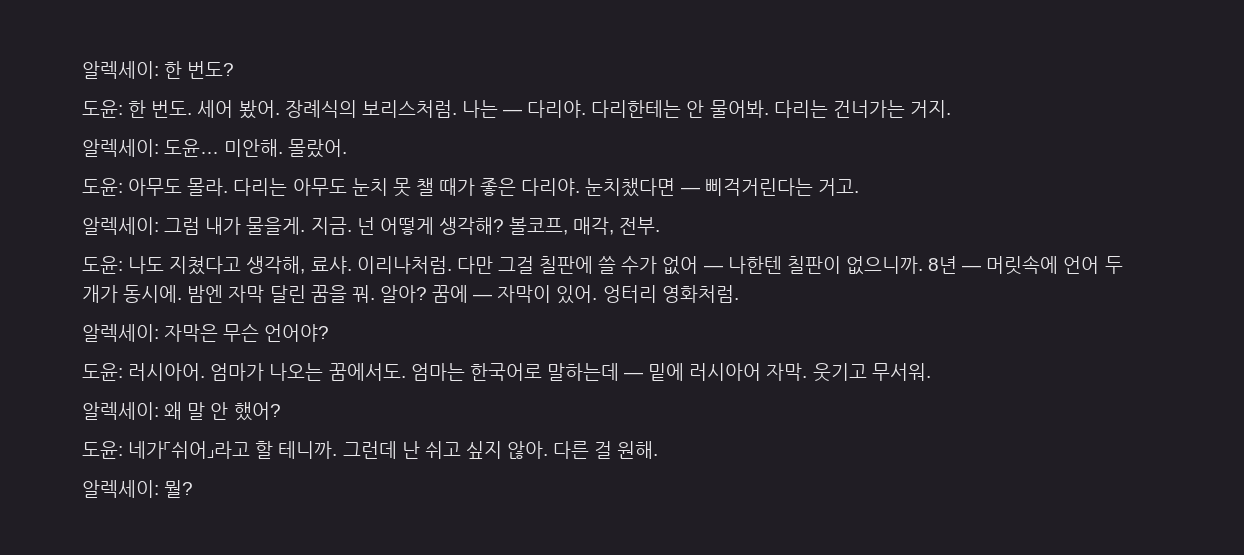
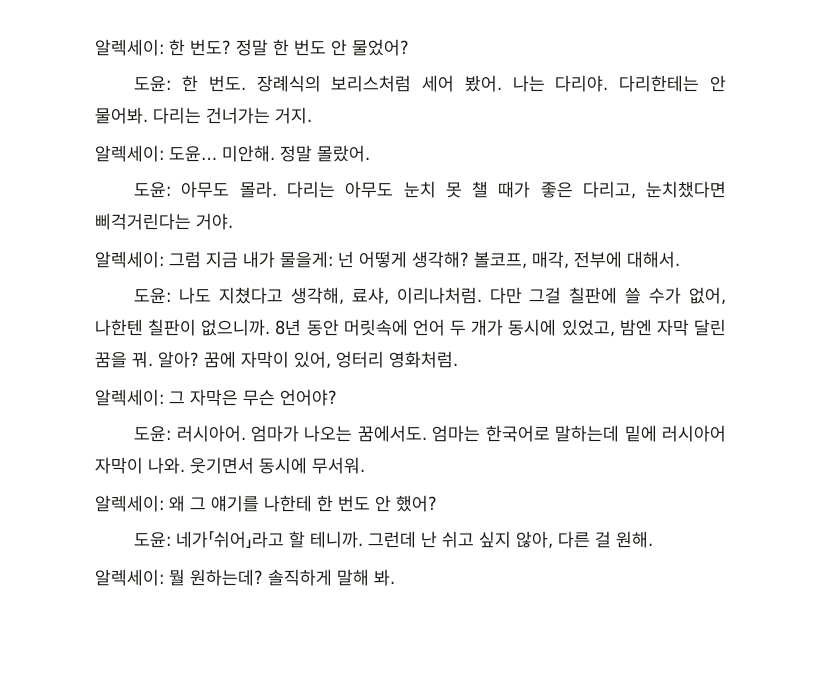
[82,100,523,119] // 도윤: 한 번도. 세어 봤어. 장례식의 보리스처럼. 나는 — -> [236,39,409,56] [134,75,545,92] 정말 한 번도 안 물었어? // 도윤: 한 번도. 장례식의 보리스처럼 세어 봤어. 나는
(284, 148) none -> [280,145,312,162] 정말
[521,178,859,197] 다리야. 눈치챘다면 — 삐걱거린다는 거고. -> [582,181,726,199] [95,213,233,230] 다리고, 눈치챘다면 삐걱거린다는 거야.
[205,217,352,235] 내가 물을게. 지금. -> [206,251,333,268] 지금 내가 물을게:
[619,217,661,235] 전부. -> [574,251,680,268] 전부에 대해서.
[310,256,352,274] 료샤. -> [351,287,389,305] 료샤,
[662,256,723,275] 없어 — -> [689,287,727,305] 없어,
[962,265,982,271] — -> [306,319,339,336] 동안
[123,285,183,303] 동시에. -> [508,319,615,337] 동시에 있었고,
[473,285,598,304] — 자막이 있어. -> [241,351,331,369] 자막이 있어,
(159, 333) none -> [169,391,185,404] 그
[624,372,644,378] — -> (620, 433) none
[766,363,867,382] 자막. 웃기고 -> [95,457,307,474] 자막이 나와. 웃기면서 동시에
[187,402,206,420] 말 -> [190,495,370,512] 그 얘기를 나한테 한 번도
[507,441,549,459] 않아. -> [516,531,554,549] 않아,
[164,480,194,498] 뭘? -> [169,569,395,586] 뭘 원하는데? 솔직하게 말해 봐.

